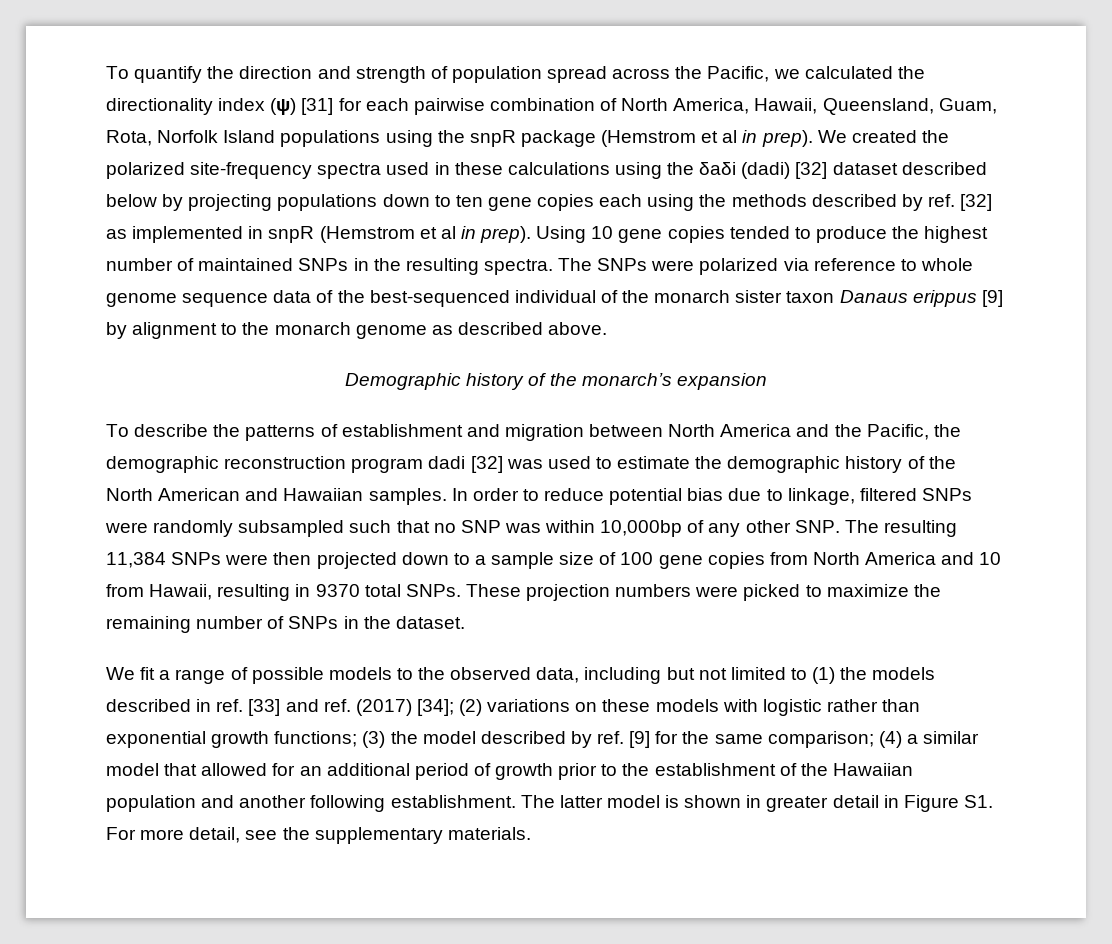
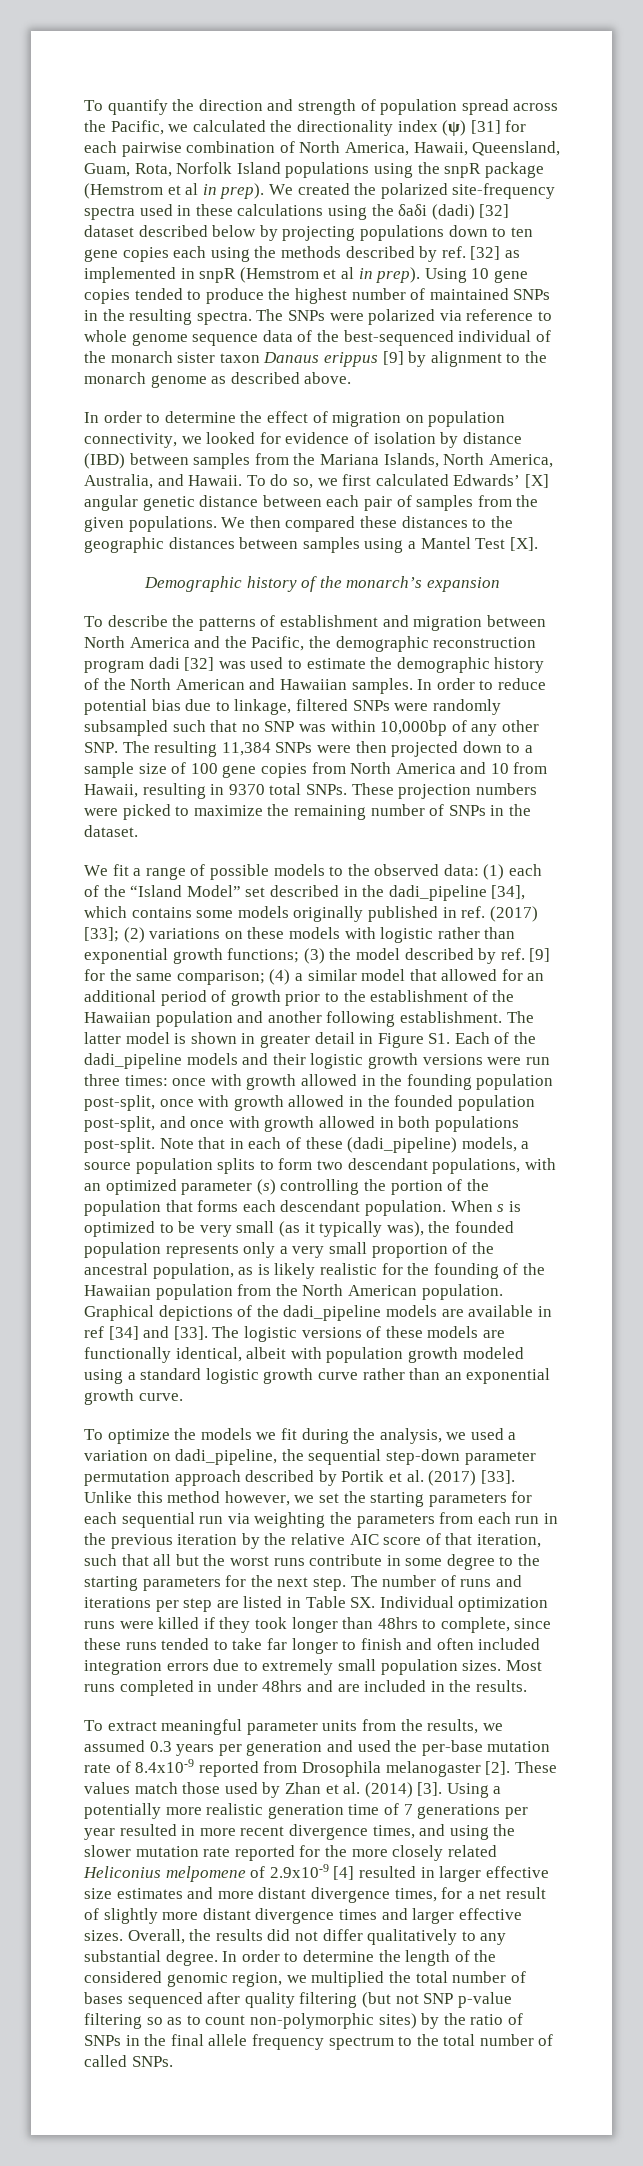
(608, 328) none -> [84,411,506,427] [84,432,522,448] [84,453,553,469] [84,474,549,489] [84,495,539,511] [84,516,513,532] [84,537,538,553] // In order to determine the effect of migration on population connectivity, we looked for evidence of isolation by distance (IBD) between samples from the Mariana Islands, North America, Australia, and Hawaii. To do so, we first calculated Edwards’ [X] angular genetic distance between each pair of samples from the given populations. We then compared these distances to the geographic distances between samples using a Mantel Test [X].
[536,667,936,684] [106,699,319,716] data, including but not limited to (1) the models described in ref. [33] and -> [443,864,543,880] [84,885,526,901] [84,906,457,922] data: (1) each of the “Island Model” set described in the dadi_pipeline [34], which contains some models originally published in
[416,699,454,716] [34]; -> [84,927,119,942] [33];
[106,827,531,844] For more detail, see the supplementary materials. -> [454,1032,537,1044] [84,1053,550,1069] [84,1074,554,1090] [84,1095,535,1111] [84,1116,519,1132] [84,1137,530,1153] [84,1158,556,1174] [84,1179,489,1195] [84,1200,521,1216] [84,1221,514,1237] [84,1242,494,1258] [84,1263,545,1279] [84,1284,503,1300] [84,1305,552,1321] [84,1326,505,1342] [84,1347,524,1363] [84,1368,551,1384] [84,1389,183,1405] [84,1428,517,1444] [84,1449,536,1465] [84,1470,515,1486] [84,1491,533,1507] [84,1512,558,1528] [84,1533,541,1549] [84,1554,541,1570] [84,1575,522,1591] [84,1596,549,1612] [84,1617,552,1633] [84,1638,541,1654] [84,1659,542,1675] [84,1680,527,1696] [84,1719,503,1735] [84,1740,551,1756] [84,1759,557,1777] [84,1782,502,1798] [84,1803,528,1819] [84,1824,516,1840] [84,1845,497,1861] [83,1864,549,1882] [84,1887,546,1903] [84,1908,522,1924] [84,1929,507,1945] [84,1950,497,1966] [84,1971,526,1987] [84,1992,512,2008] [84,2013,523,2029] [84,2034,554,2050] [84,2055,173,2067] Each of the dadi_pipeline models and their logistic growth versions were run three times: once with growth allowed in the founding population post-split, once with growth allowed in the founded population post-split, and once with growth allowed in both populations post-split. Note that in each of these (dadi_pipeline) models, a source population splits to form two descendant populations, with an optimized parameter (s) controlling the portion of the population that forms each descendant population. When s is optimized to be very small (as it typically was), the founded population represents only a very small proportion of the ancestral population, as is likely realistic for the founding of the Hawaiian population from the North American population. Graphical depictions of the dadi_pipeline models are available in ref [34] and [33]. The logistic versions of these models are functionally identical, albeit with population growth modeled using a standard logistic growth curve rather than an exponential growth curve. // To optimize the models we fit during the analysis, we used a variation on dadi_pipeline, the sequential step-down parameter permutation approach described by Portik et al. (2017) [33]. Unlike this method however, we set the starting parameters for each sequential run via weighting the parameters from each run in the previous iteration by the relative AIC score of that iteration, such that all but the worst runs contribute in some degree to the starting parameters for the next step. The number of runs and iterations per step are listed in Table SX. Individual optimization runs were killed if they took longer than 48hrs to complete, since these runs tended to take far longer to finish and often included integration errors due to extremely small population sizes. Most runs completed in under 48hrs and are included in the results. // To extract meaningful parameter units from the results, we assumed 0.3 years per generation and used the per-base mutation rate of 8.4x10-9 reported from Drosophila melanogaster [2]. These values match those used by Zhan et al. (2014) [3]. Using a potentially more realistic generation time of 7 generations per year resulted in more recent divergence times, and using the slower mutation rate reported for the more closely related Heliconius melpomene of 2.9x10-9 [4] resulted in larger effective size estimates and more distant divergence times, for a net result of slightly more distant divergence times and larger effective sizes. Overall, the results did not differ qualitatively to any substantial degree. In order to determine the length of the considered genomic region, we multiplied the total number of bases sequenced after quality filtering (but not SNP p-value filtering so as to count non-polymorphic sites) by the ratio of SNPs in the final allele frequency spectrum to the total number of called SNPs.

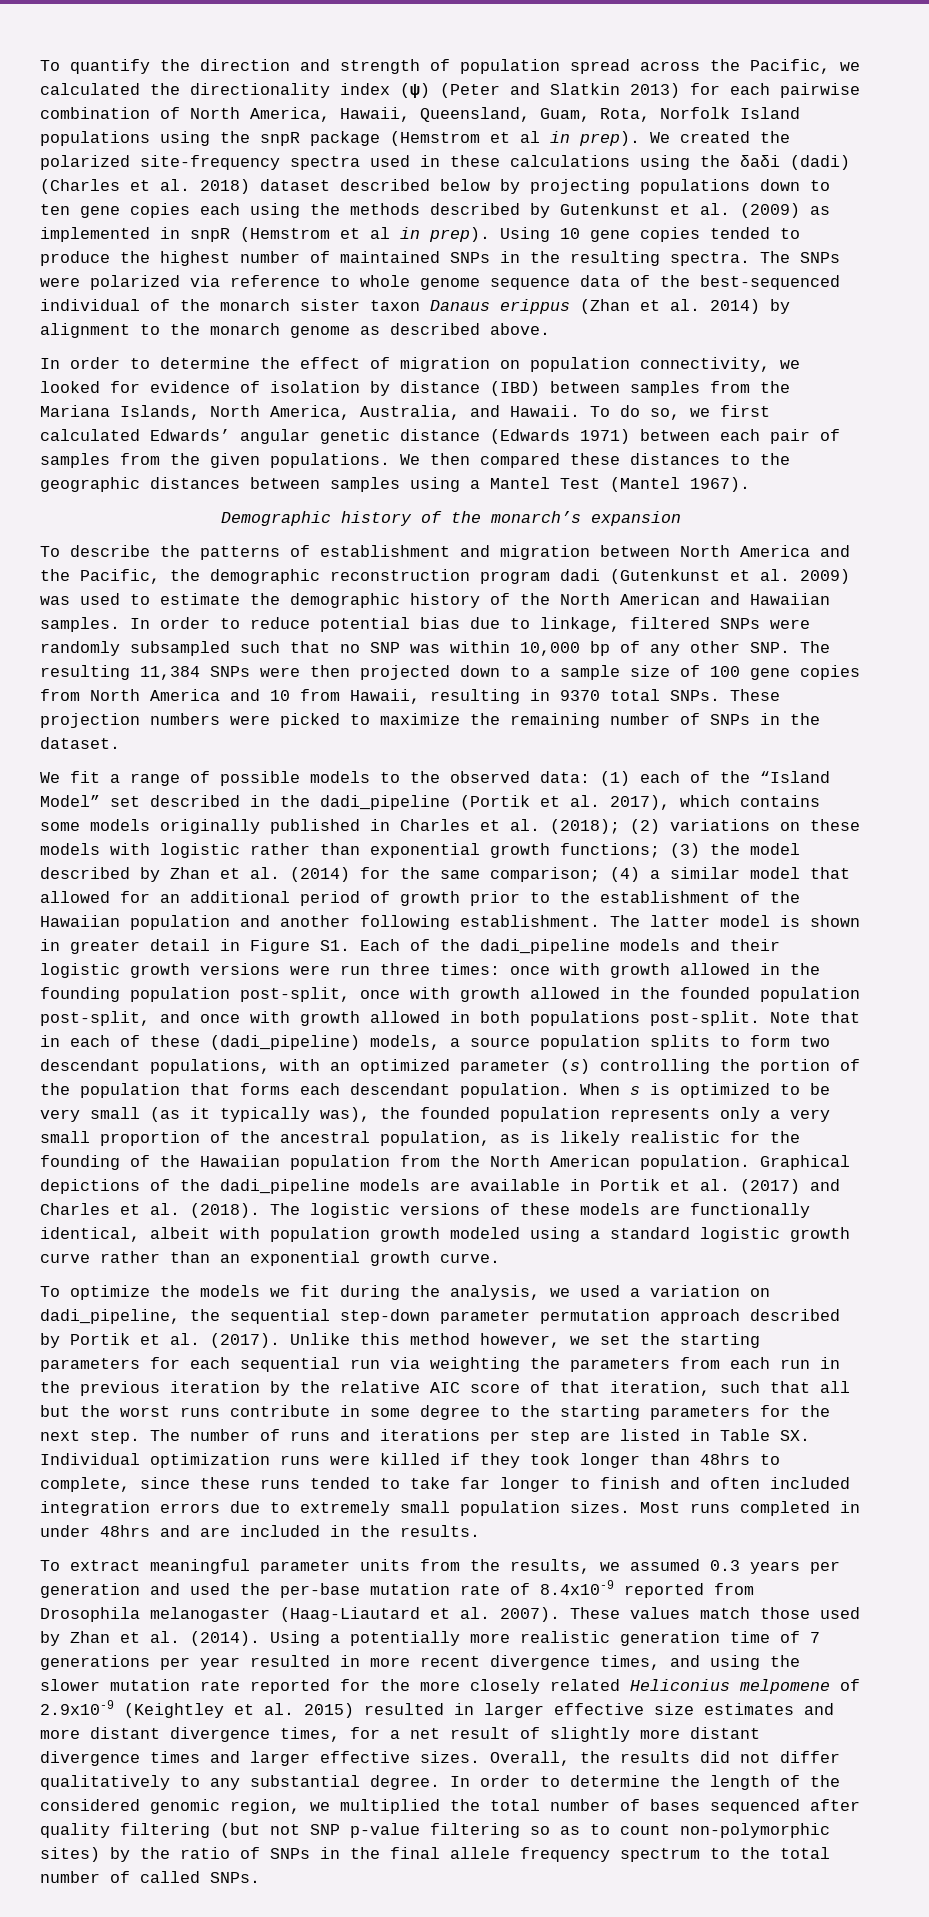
[470,120,501,134] [31] -> [440,83,680,98] (Peter and Slatkin 2013)
[479,204,510,218] [32] -> [40,179,250,194] (Charles et al. 2018)
[441,246,501,260] ref. [32] -> [560,203,800,218] Gutenkunst et al. (2009)
[382,351,404,365] [9] -> [580,299,760,314] (Zhan et al. 2014)
[524,474,549,488] [X] -> (230, 435) none
(259, 501) none -> [490,429,630,444] (Edwards 1971)
[509,537,538,551] [X]. -> [610,477,750,492] (Mantel 1967).
[184,657,215,671] [32] -> [610,569,850,584] (Gutenkunst et al. 2009)
[380,720,448,736] 10,000bp -> [520,641,610,656] 10,000 bp
[491,885,526,900] [34], -> [460,795,670,810] (Portik et al. 2017),
[461,906,538,922] [84,927,119,942] ref. (2017) [33]; -> [400,819,620,834] Charles et al. (2018);
[500,948,551,962] ref. [9] -> [170,867,350,882] Zhan et al. (2014)
[84,1326,208,1340] ref [34] and [33]. -> [600,1179,840,1194] [40,1203,260,1218] Portik et al. (2017) and Charles et al. (2018).
[428,1470,515,1486] (2017) [33]. -> [210,1333,280,1348] (2017).
[485,1761,511,1775] [2]. -> [280,1607,560,1622] (Haag-Liautard et al. 2007).
[364,1782,443,1798] (2014) [3]. -> [190,1631,260,1646] (2014).
[333,1866,355,1880] [4] -> [124,1703,354,1718] (Keightley et al. 2015)

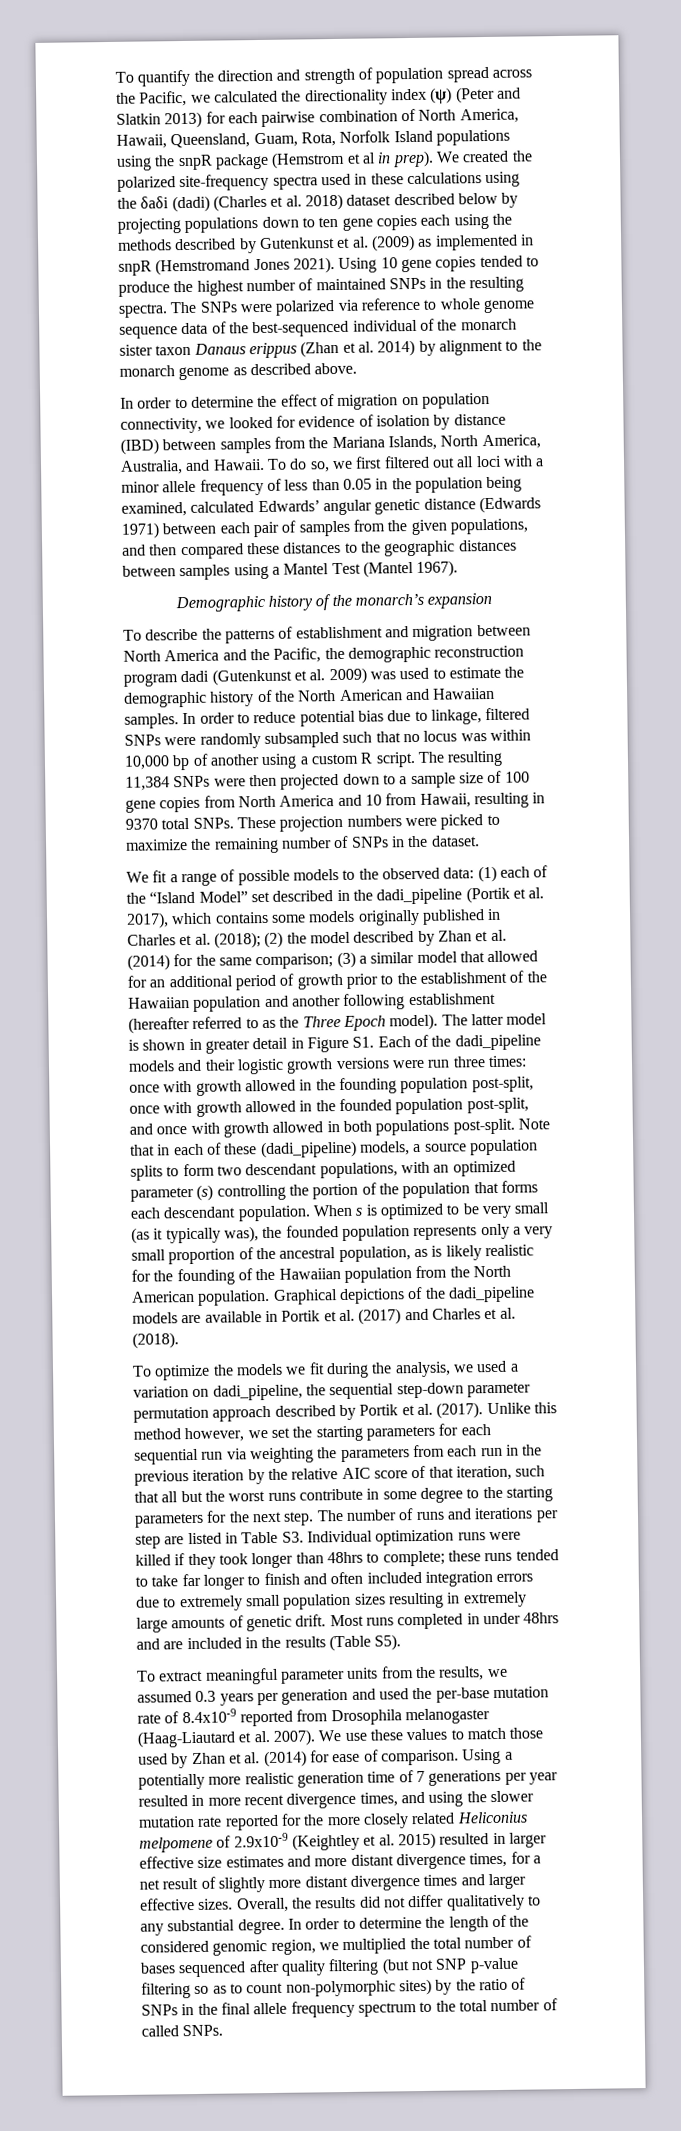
[240,227,490,242] (Hemstrom et al in prep). -> [155,257,335,276] (Hemstromand Jones 2021).
(770, 411) none -> [383,455,545,469] [121,476,523,496] [121,501,187,517] filtered out all loci with a minor allele frequency of less than 0.05 in the population being examined,
[270,453,420,468] populations. We -> [449,518,528,535] [122,544,146,556] populations, and
[370,642,400,653] SNP -> [423,730,458,742] locus
[650,641,790,656] any other SNP. -> [209,751,416,770] another using a custom R script.
[670,819,860,831] [40,843,700,858] variations on these models with logistic rather than exponential growth functions; (3) -> (284, 939) none
[610,867,640,882] (4) -> [336,951,356,969] (3)
[460,915,600,927] establishment. -> [408,992,496,1006] [128,1013,439,1034] establishment (hereafter referred to as the Three Epoch model).
[270,1203,810,1218] [40,1227,850,1242] [40,1251,500,1266] The logistic versions of these models are functionally identical, albeit with population growth modeled using a standard logistic growth curve rather than an exponential growth curve. -> (179, 1340) none
[780,1430,810,1441] SX. -> [281,1531,304,1543] S3.
[40,1477,190,1492] complete, since -> [382,1550,445,1567] complete;
[570,1501,630,1513] sizes. -> [354,1591,527,1609] [136,1614,327,1633] sizes resulting in extremely large amounts of genetic drift.
[400,1525,480,1537] results. -> [284,1634,402,1652] results (Table S5).
[570,1607,690,1619] These values -> [318,1728,464,1742] We use these values to
[190,1631,260,1646] (2014). -> [263,1749,459,1768] (2014) for ease of comparison.

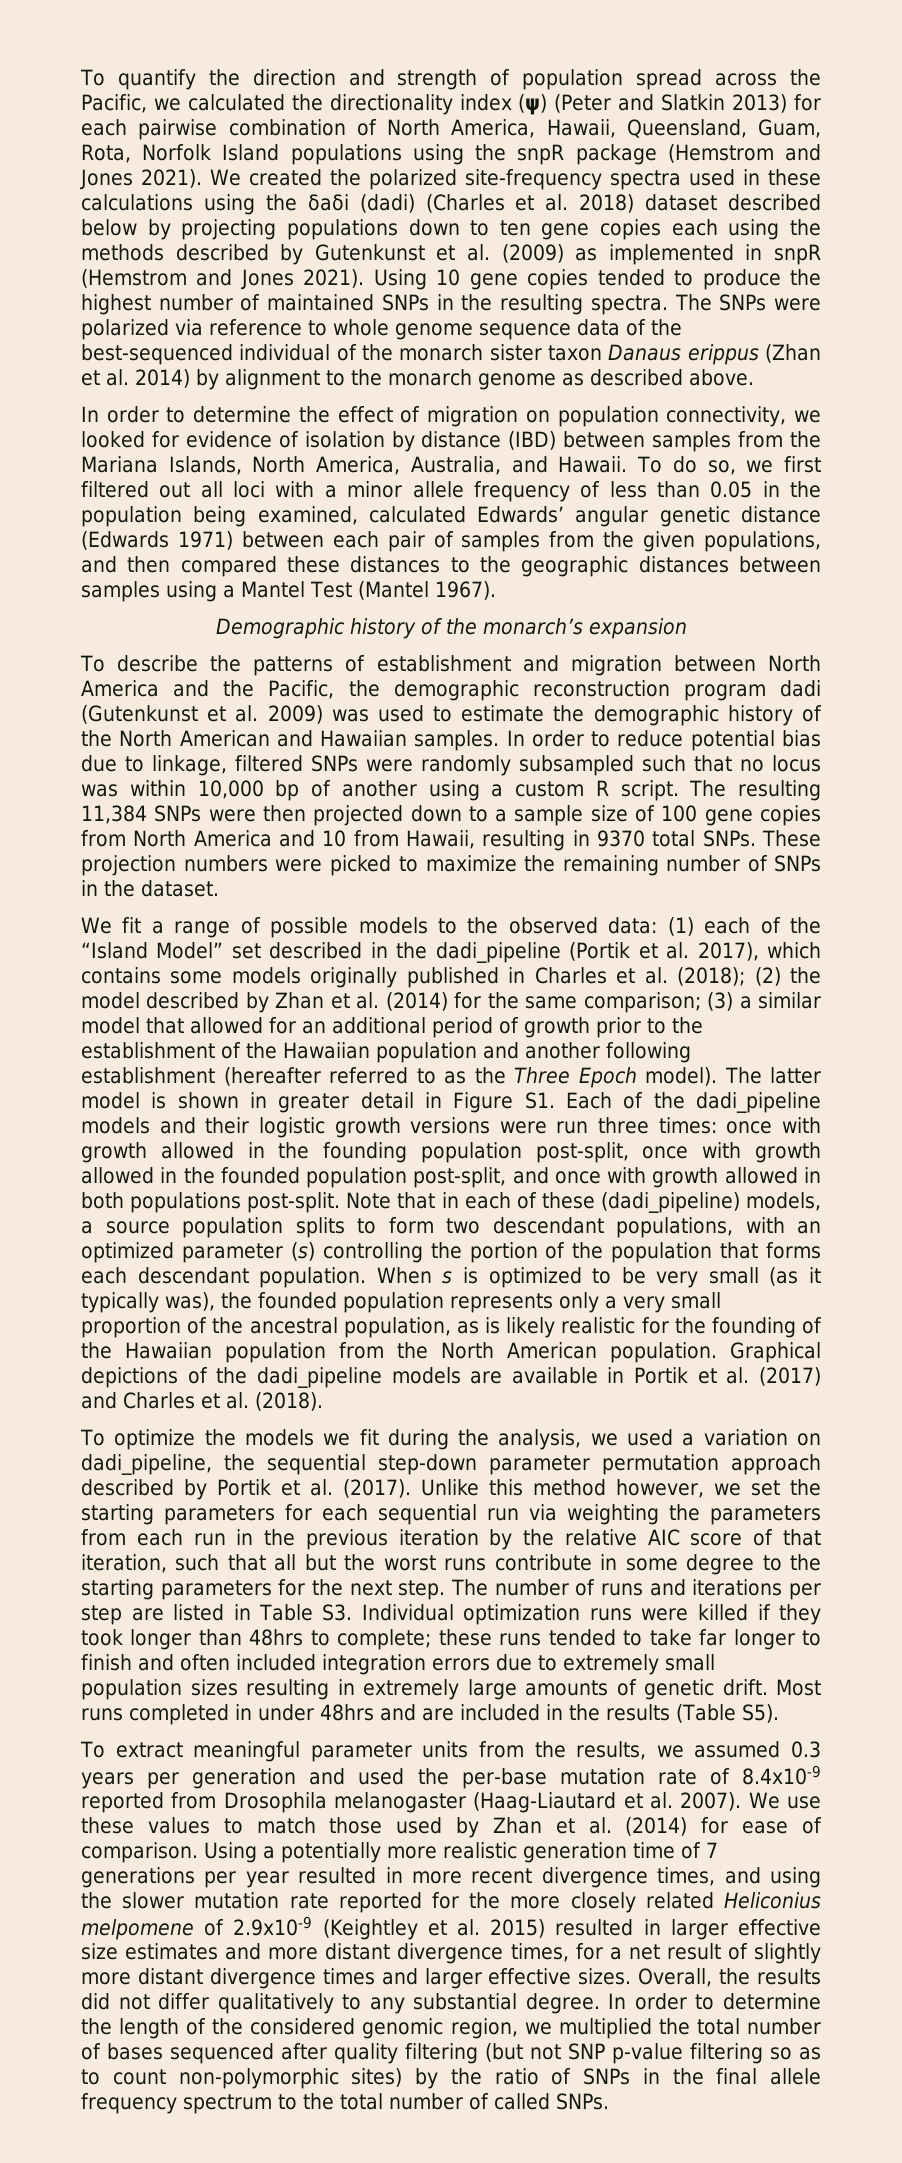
[346,150,434,168] et al in prep). -> [785,144,821,161] [80,169,203,190] and Jones 2021).
[155,258,251,276] (Hemstromand -> [81,269,233,288] (Hemstrom and

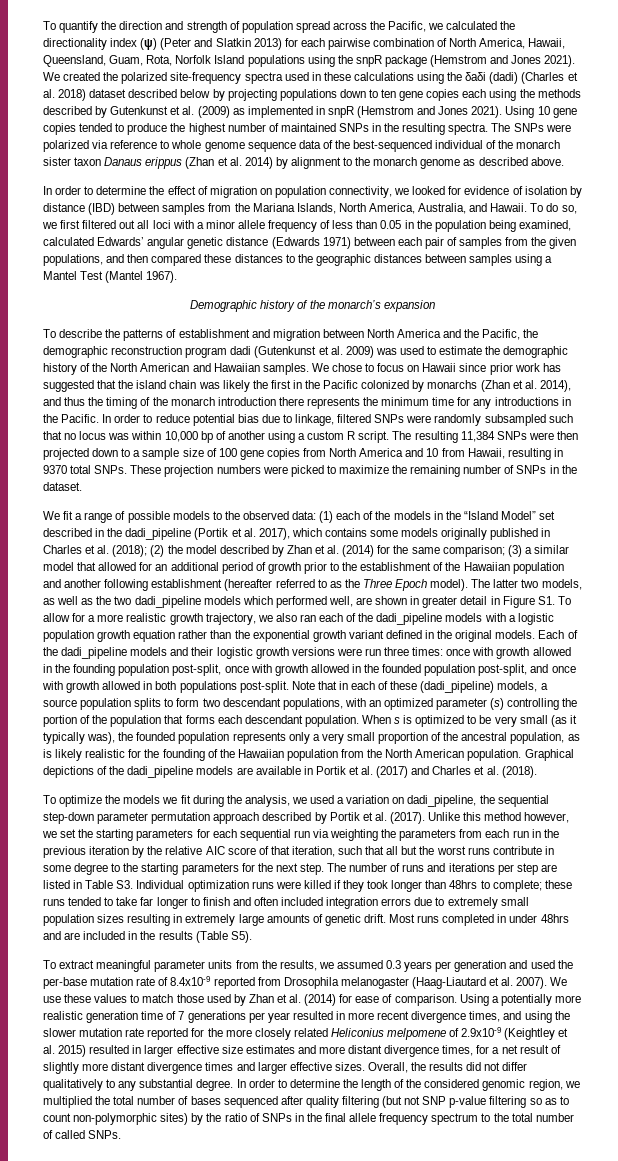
(500, 740) none -> [311,363,561,375] [43,380,571,392] [43,397,571,409] [43,414,100,423] We chose to focus on Hawaii since prior work has suggested that the island chain was likely the first in the Pacific colonized by monarchs (Zhan et al. 2014), and thus the timing of the monarch introduction there represents the minimum time for any introductions in the Pacific.
(821, 925) none -> [393,511,461,520] models in the
[81,1092,167,1109] model is -> [521,579,582,590] [43,596,373,608] two models, as well as the two dadi_pipeline models which performed well, are
(555, 1100) none -> [557,596,571,605] [43,613,554,625] [43,630,536,642] To allow for a more realistic growth trajectory, we also ran each of the dadi_pipeline models with a logistic population growth equation rather than the exponential growth variant defined in the original models.

